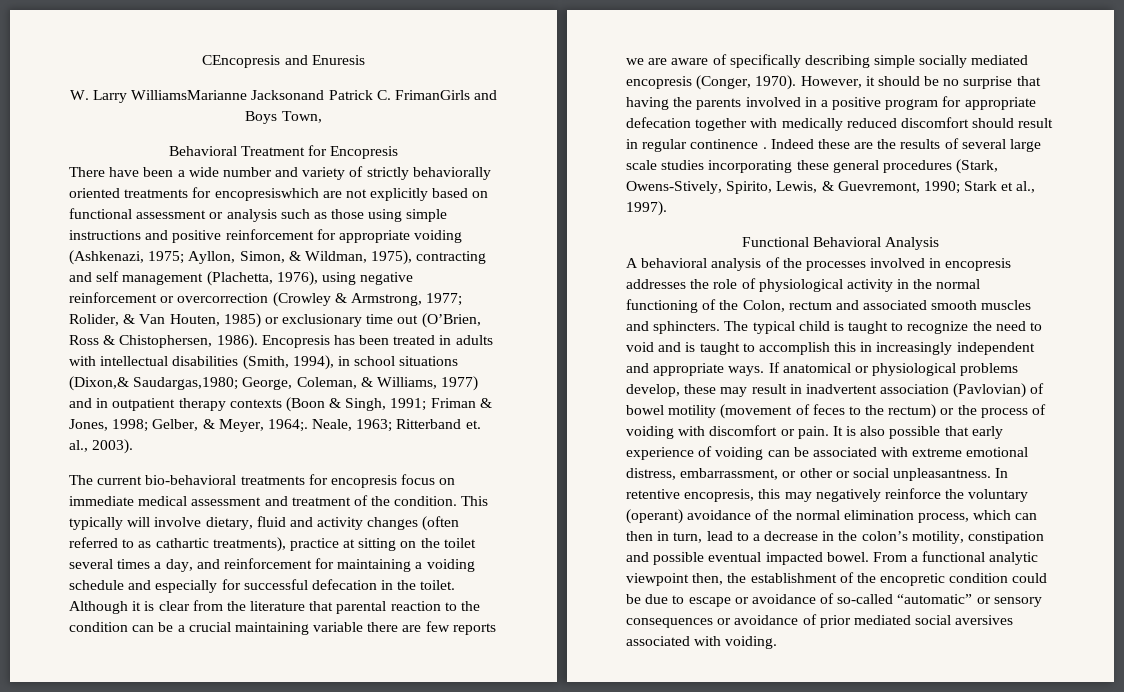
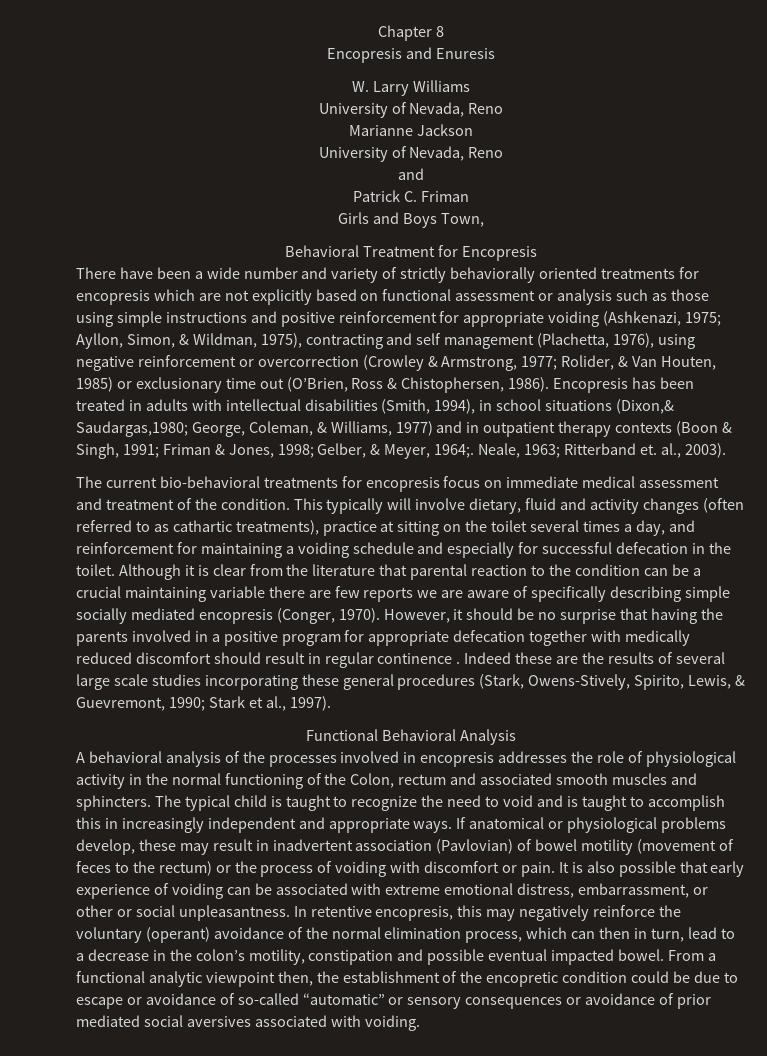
[202,55,281,68] CEncopresis -> [378,25,444,41] [327,48,403,63] Chapter 8 // Encopresis
[131,90,470,100] WilliamsMarianne Jacksonand Patrick C. FrimanGirls -> [412,80,470,92] [318,102,504,118] [349,124,473,136] [318,146,504,162] [398,168,424,180] [353,190,469,202] [338,212,370,224] Williams // University of Nevada, Reno // Marianne Jackson // University of Nevada, Reno // and // Patrick C. Friman // Girls
[214,188,319,201] encopresiswhich -> [76,289,195,305] encopresis which

